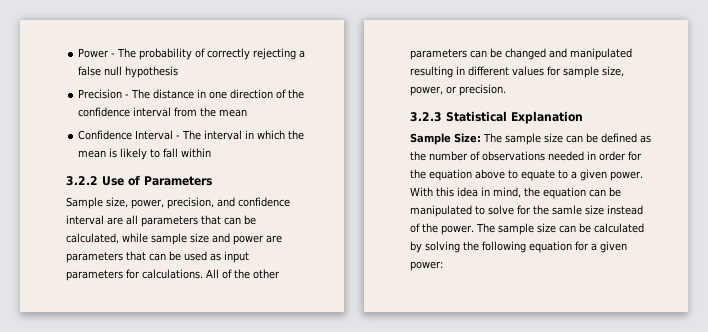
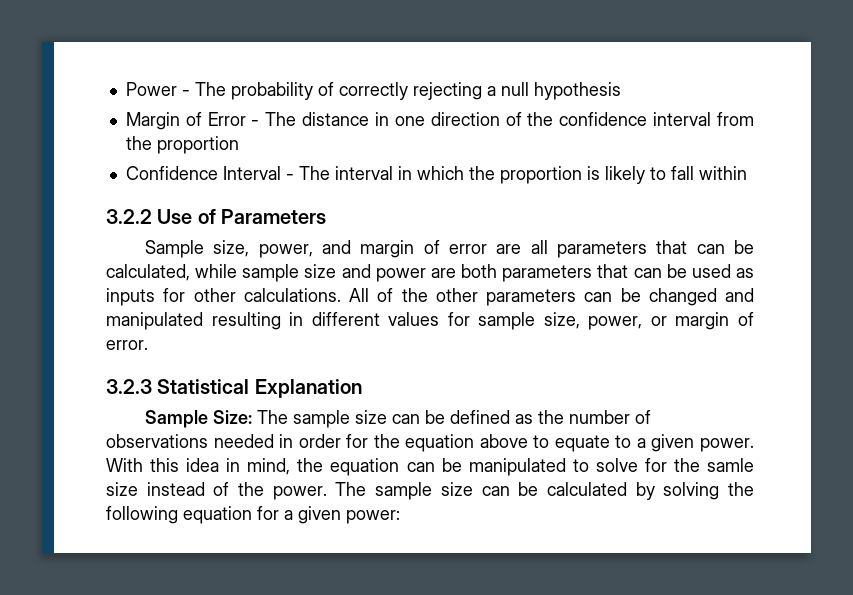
[78,66,102,76] false -> (496, 91) none
[78,89,123,99] Precision -> [125,112,246,130] Margin of Error
[219,109,248,117] mean -> [156,136,239,154] proportion
[78,150,107,158] mean -> [499,166,582,184] proportion
[167,197,290,209] [66,215,104,225] precision, and confidence interval -> [322,240,488,258] and margin of error
(282, 239) none -> [461,264,498,278] both
[224,251,249,263] [66,269,140,281] input parameters for -> [106,288,236,306] inputs for other
[459,84,506,96] precision. -> [675,312,754,330] [106,340,148,350] margin of error.

